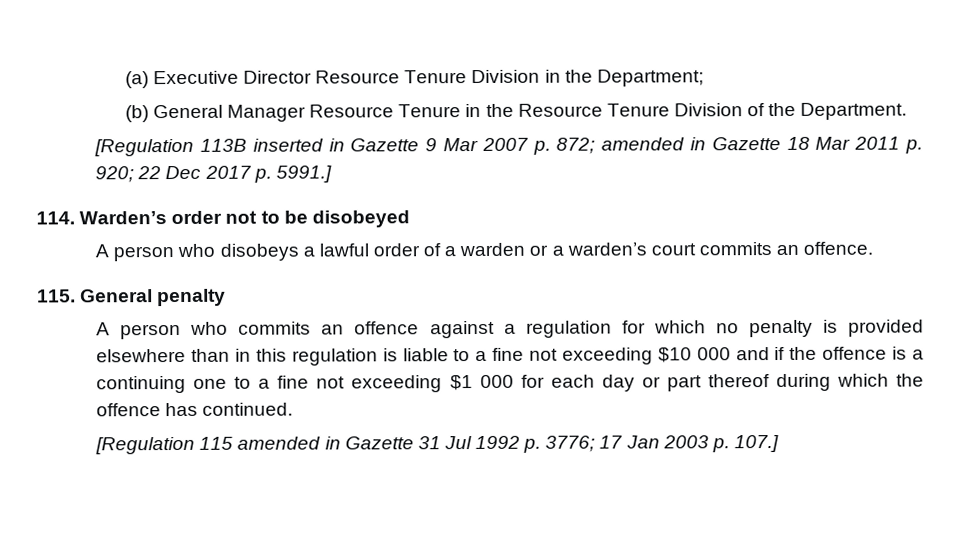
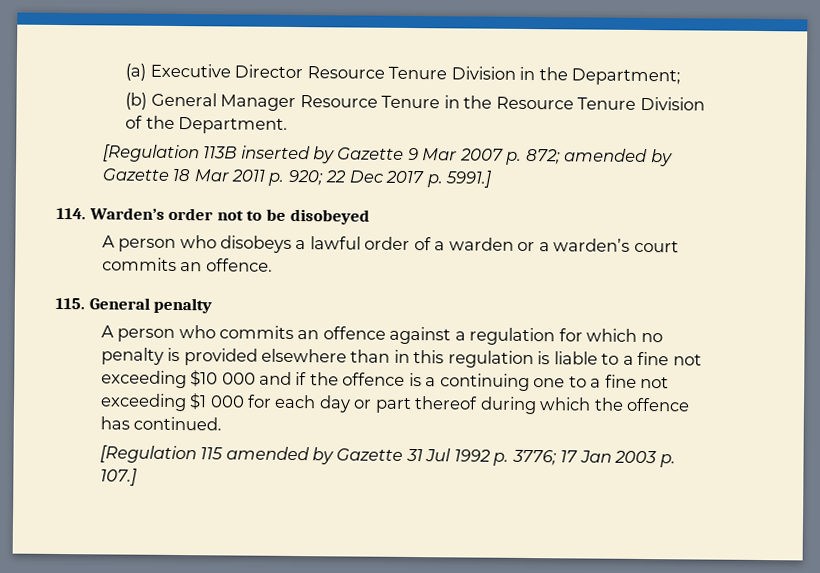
[328,138,345,152] in -> [312,146,335,164] by
[689,137,706,151] in -> [650,149,673,167] by
[324,436,341,450] in -> [311,447,334,465] by

